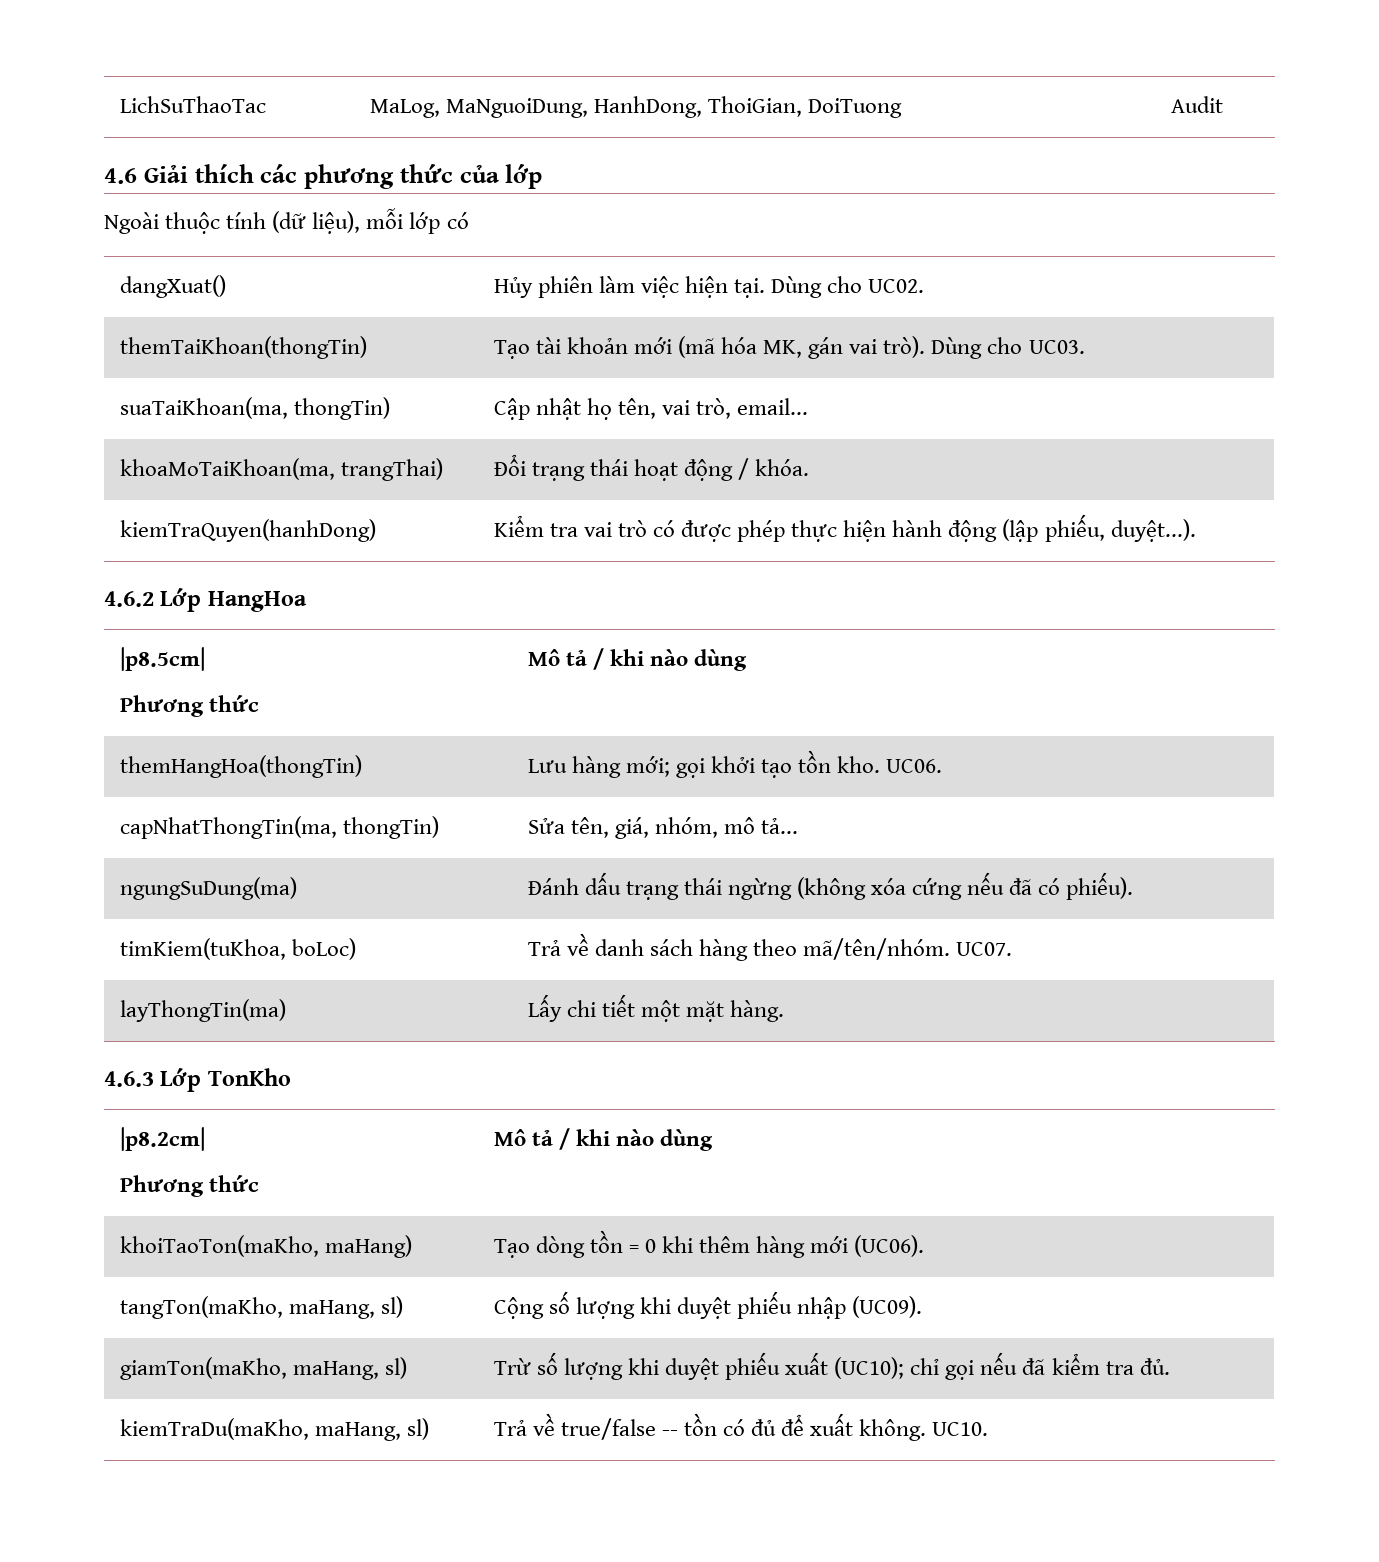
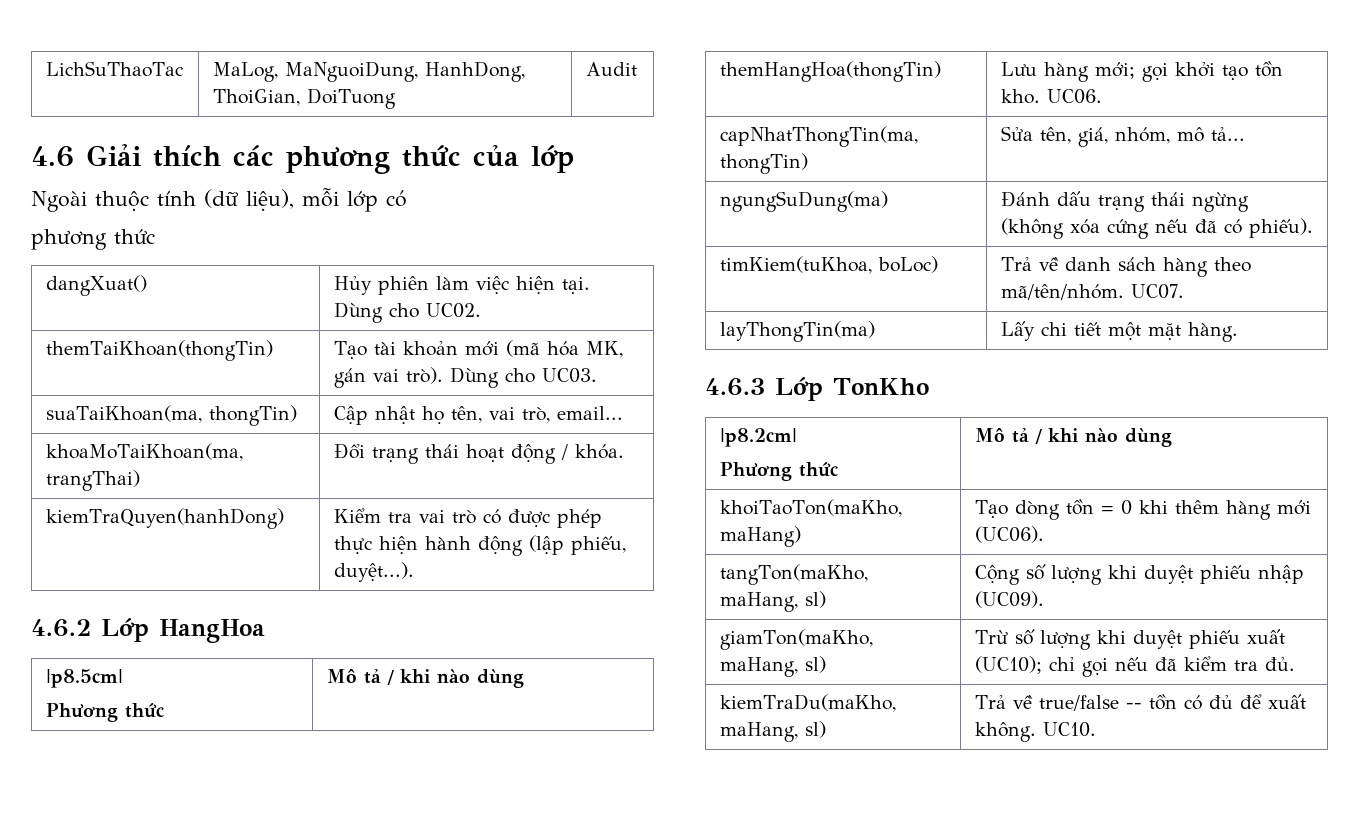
(469, 220) none -> [31,229,155,250] // phương thức

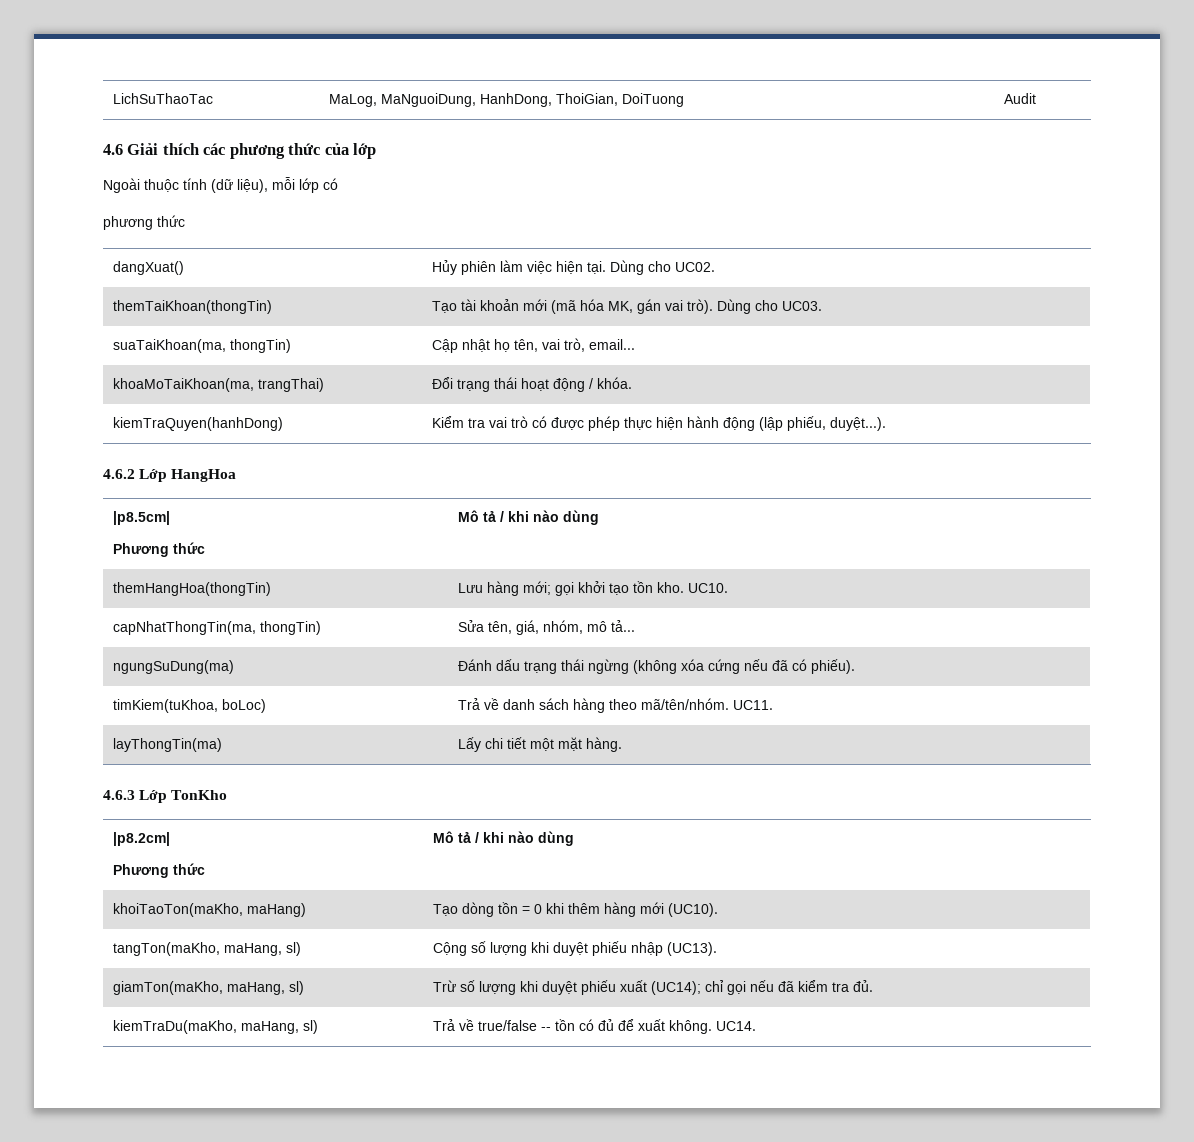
[1046,89,1102,104] UC06. -> [688,583,729,593] UC10.
[1130,284,1184,299] UC07. -> [733,700,774,710] UC11.
[974,526,1044,543] (UC06). -> [668,903,719,917] (UC10).
[974,591,1044,608] (UC09). -> [667,942,718,956] (UC13).
[974,656,1042,674] (UC10); -> [651,981,702,995] (UC14);
[1042,722,1096,737] UC10. -> [716,1021,757,1031] UC14.

